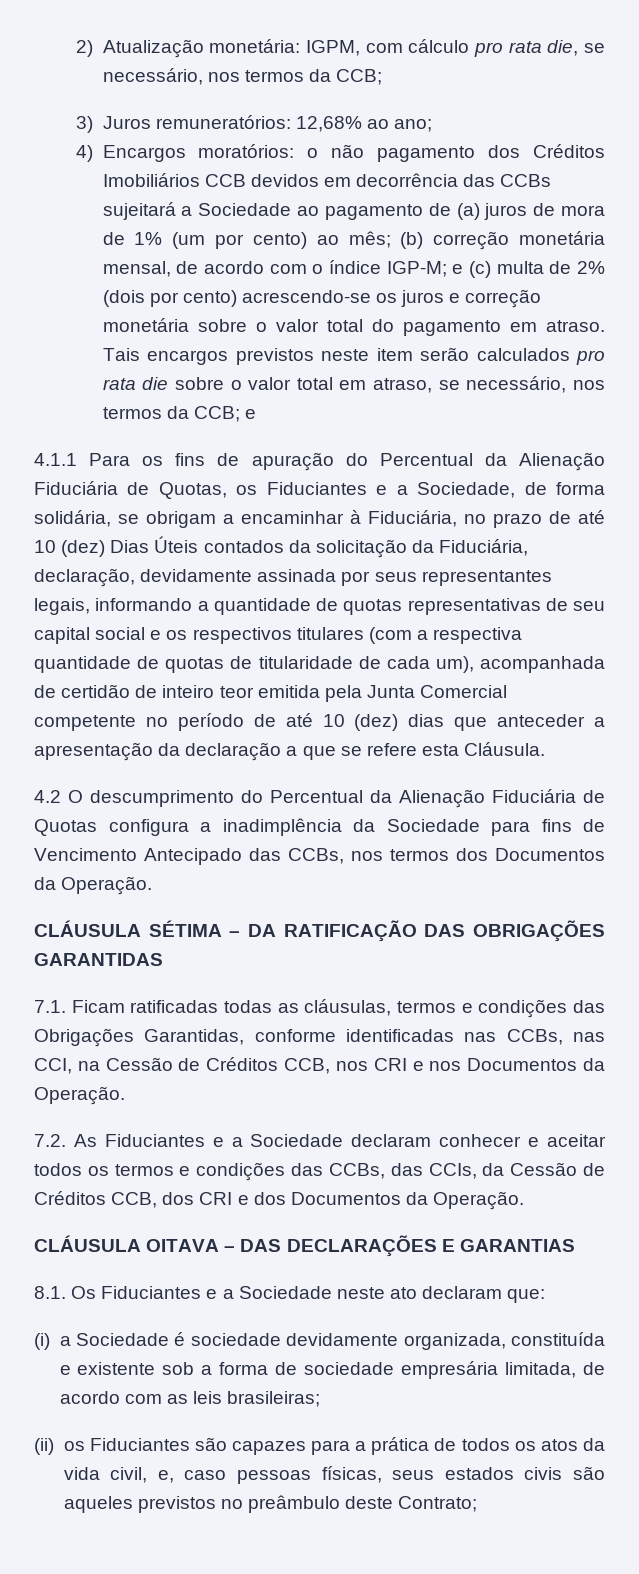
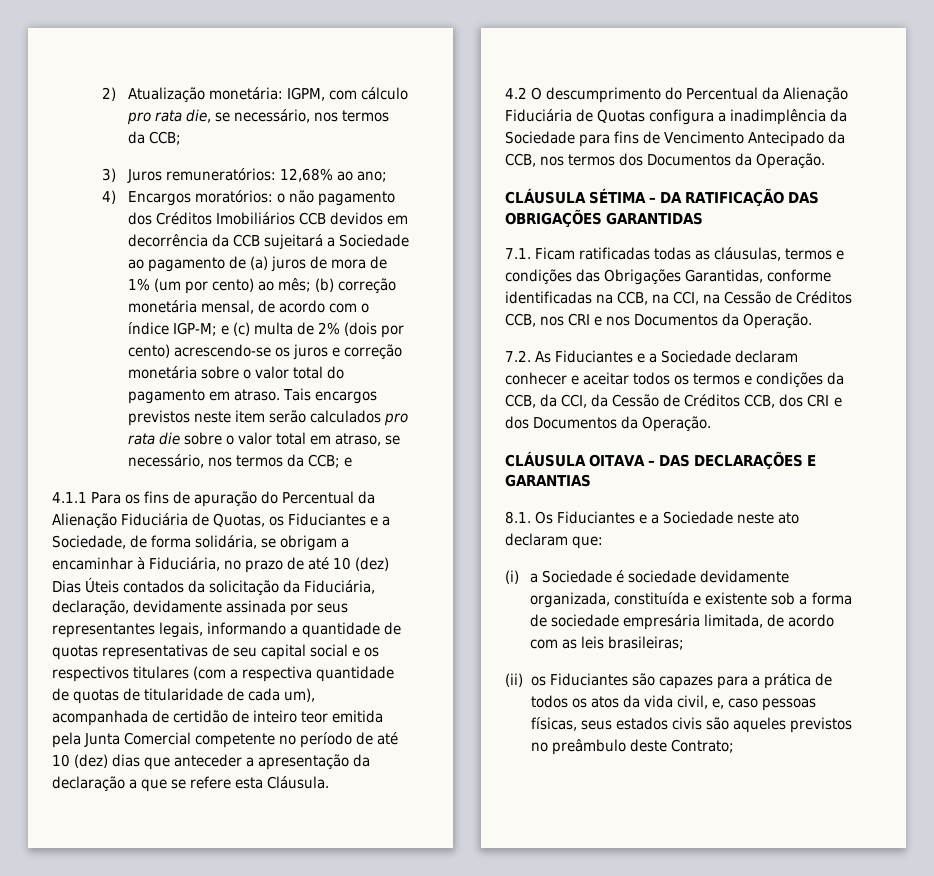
[463,174,552,187] das CCBs -> [211,234,260,247] da CCB
[249,848,344,864] das CCBs, -> [828,131,846,144] [505,153,536,167] da CCB,
[464,1029,605,1045] nas CCBs, nas -> [596,291,670,305] na CCB, na
[291,1163,477,1179] das CCBs, das CCIs, -> [827,372,845,385] [505,394,588,408] da CCB, da CCI,

